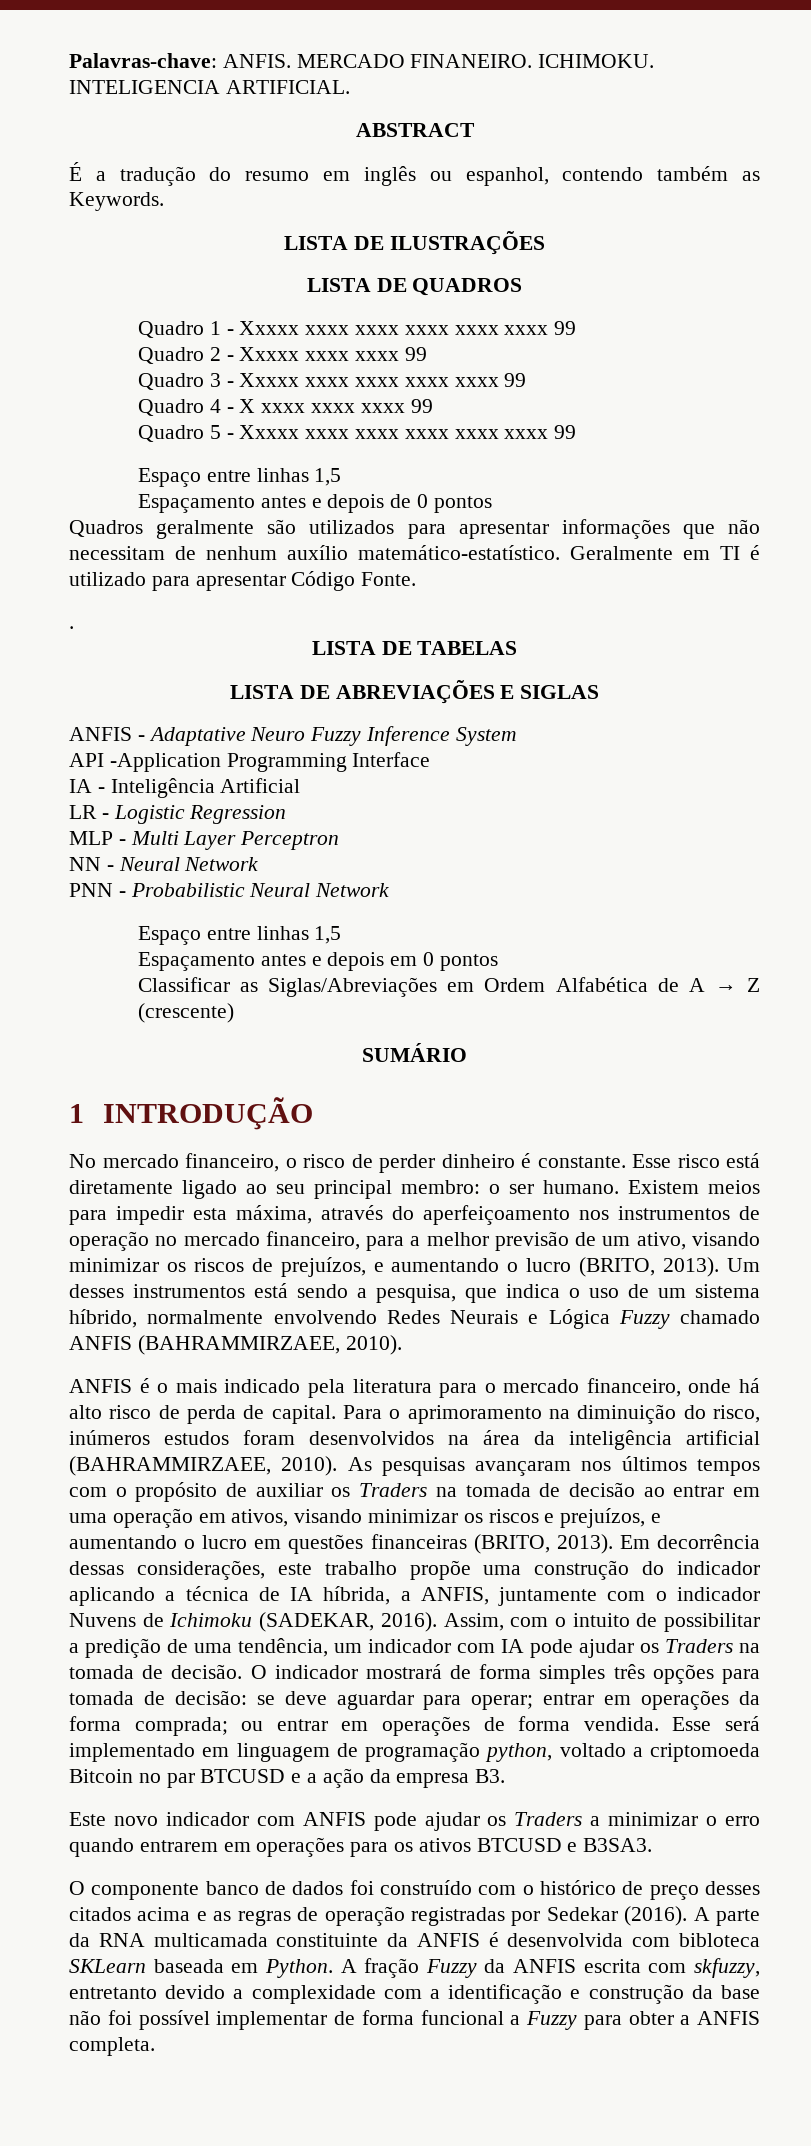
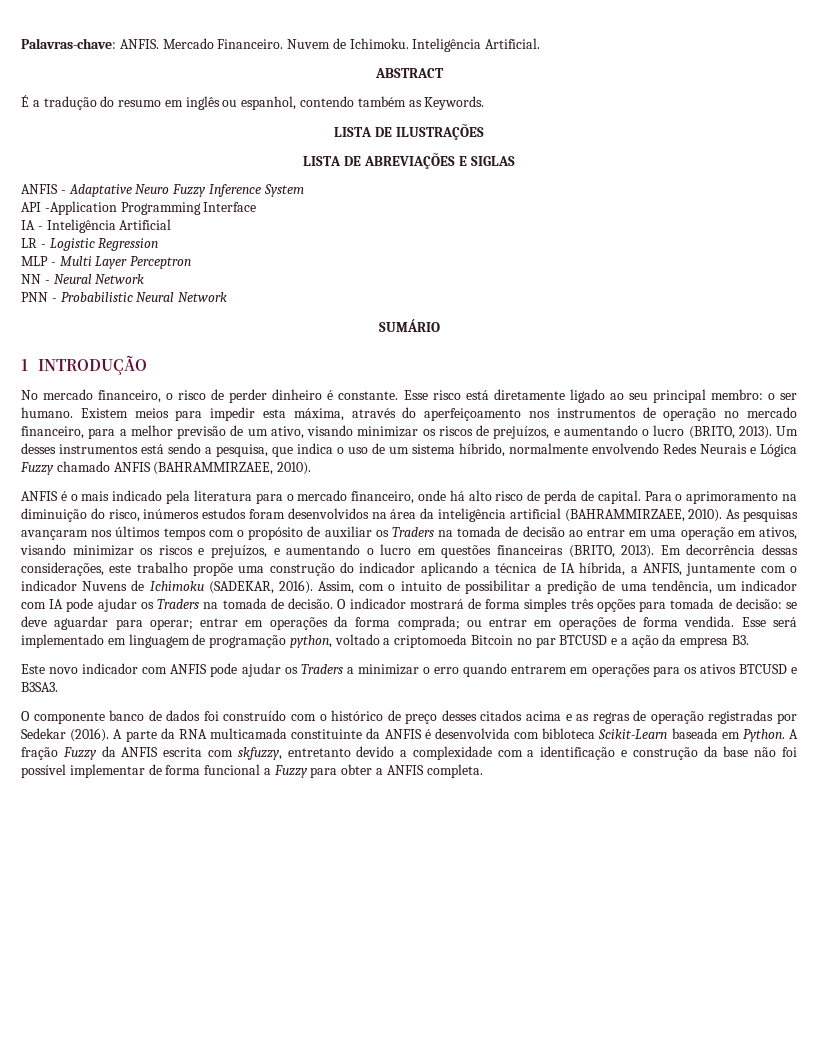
[296,54,655,68] [69,80,350,94] MERCADO FINANEIRO. ICHIMOKU. INTELIGENCIA ARTIFICIAL. -> [162,38,541,52] Mercado Financeiro. Nuvem de Ichimoku. Inteligência Artificial.
[306,278,523,296] [137,321,577,338] [137,347,427,364] [137,373,527,390] [137,399,433,416] [137,425,577,442] [137,468,342,487] [137,494,492,513] [69,519,760,539] [69,545,760,560] [69,571,417,591] [69,626,74,629] [311,641,518,655] // LISTA DE QUADROS // Quadro 1 - Xxxxx xxxx xxxx xxxx xxxx xxxx 99 // Quadro 2 - Xxxxx xxxx xxxx 99 // Quadro 3 - Xxxxx xxxx xxxx xxxx xxxx 99 // Quadro 4 - X xxxx xxxx xxxx 99 // Quadro 5 - Xxxxx xxxx xxxx xxxx xxxx xxxx 99 // Espaço entre linhas 1,5 // Espaçamento antes e depois de 0 pontos // Quadros geralmente são utilizados para apresentar informações que não necessitam de nenhum auxílio matemático-estatístico. Geralmente em TI é utilizado para apresentar Código Fonte. // . // LISTA DE TABELAS -> (484, 132) none
[137,926,342,945] [137,952,498,971] [137,977,761,997] [137,1003,234,1023] // Espaço entre linhas 1,5 // Espaçamento antes e depois em 0 pontos // Classificar as Siglas/Abreviações em Ordem Alfabética de A → Z (crescente) -> (228, 297) none
[69,1959,146,1973] SKLearn -> [598,729,668,739] Scikit-Learn

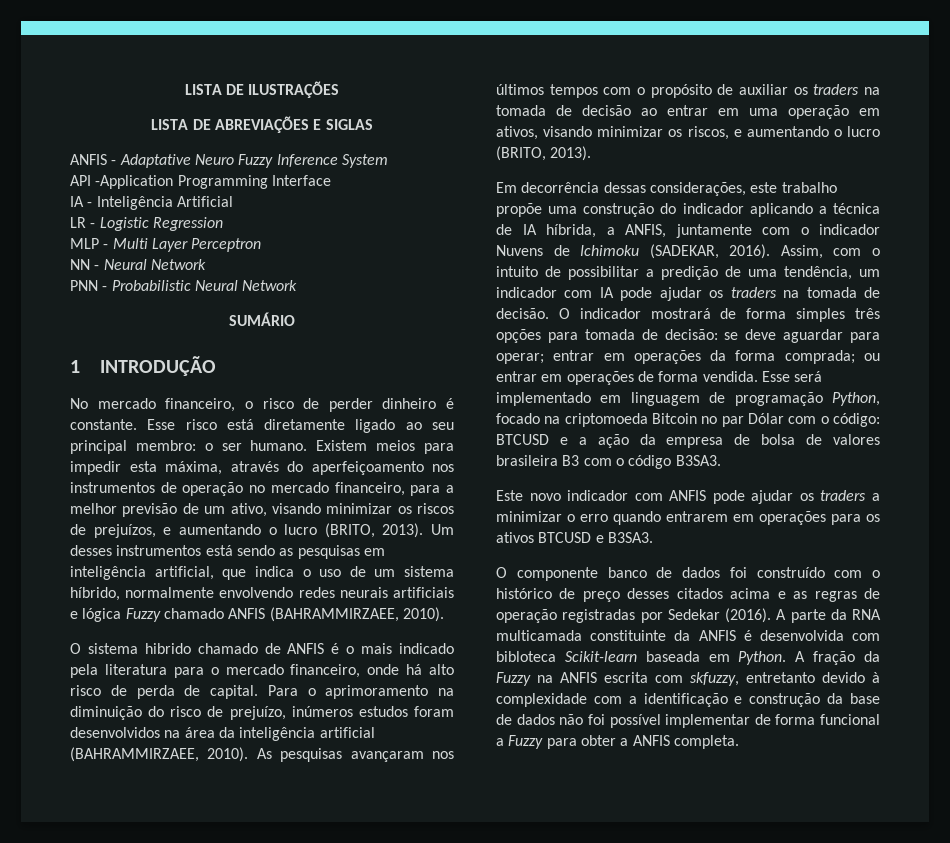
[21,38,541,52] [374,68,444,78] [21,95,485,110] Palavras-chave: ANFIS. Mercado Financeiro. Nuvem de Ichimoku. Inteligência Artificial. // ABSTRACT // É a tradução do resumo em inglês ou espanhol, contendo também as Keywords. // -> (184, 89) none
[205,444,268,457] a pesquisa, -> [279,545,385,559] [70,566,214,580] as pesquisas em inteligência artificial,
[663,443,797,457] Redes Neurais e Lógica -> [298,587,454,598] [70,608,122,622] redes neurais artificiais e lógica
(312, 468) none -> [70,643,281,654] O sistema hibrido chamado de
[108,509,140,522] risco, -> [170,706,286,720] risco de prejuízo,
[391,527,434,537] Traders -> [813,84,860,95] traders
[158,544,655,558] riscos e prejuízos, e aumentando o lucro em questões financeiras (BRITO, 2013). -> [687,126,880,140] [496,146,592,161] riscos, e aumentando o lucro (BRITO, 2013). //
[157,599,200,609] Traders -> [730,287,777,298] traders
[289,634,391,648] python, voltado a -> [832,392,880,406] [496,413,561,424] Python, focado na
(556, 642) none -> [748,413,880,427] Dólar com o código:
[732,635,750,645] B3. -> [734,434,880,445] [496,455,721,469] de bolsa de valores brasileira B3 com o código B3SA3.
[300,664,343,674] Traders -> [820,490,867,501] traders
[598,729,668,739] Scikit-Learn -> [564,651,637,662] Scikit-learn
[62,746,116,760] Fuzzy da -> [864,651,880,662] [496,672,553,686] da Fuzzy na
[400,750,408,757] a -> [872,672,880,683] à
(749, 751) none -> [496,714,555,725] de dados

